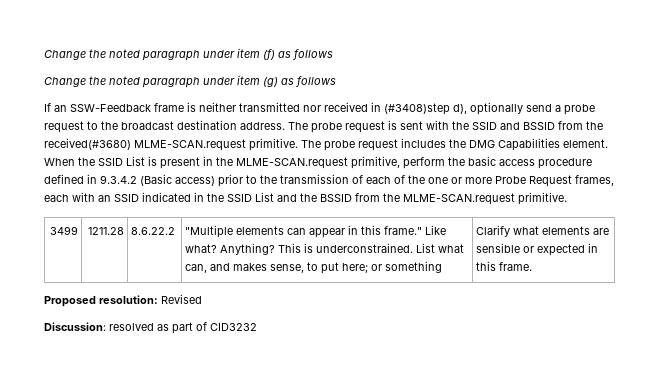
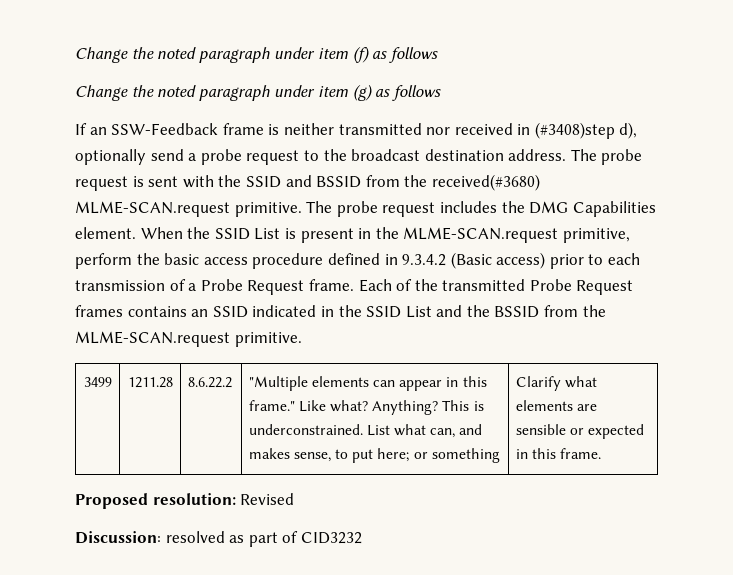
[260,175,277,184] the -> [608,253,641,265] each
[366,175,614,187] [44,192,95,202] each of the one or more Probe Request frames, each with -> [188,279,634,295] [75,305,187,317] a Probe Request frame. Each of the transmitted Probe Request frames contains

